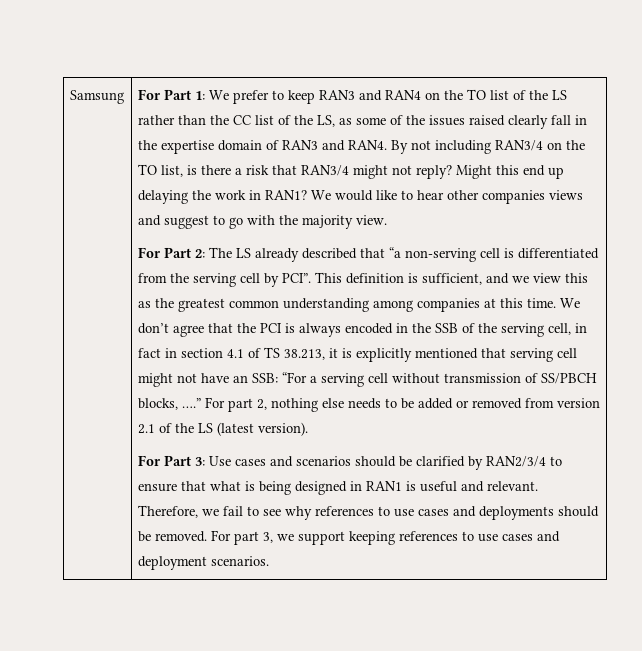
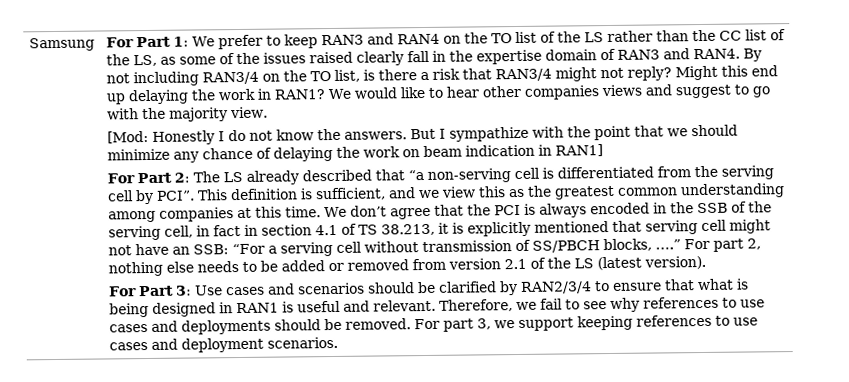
(387, 220) none -> [106,124,738,145] [106,144,603,163] // [Mod: Honestly I do not know the answers. But I sympathize with the point that we should minimize any chance of delaying the work on beam indication in RAN1]

